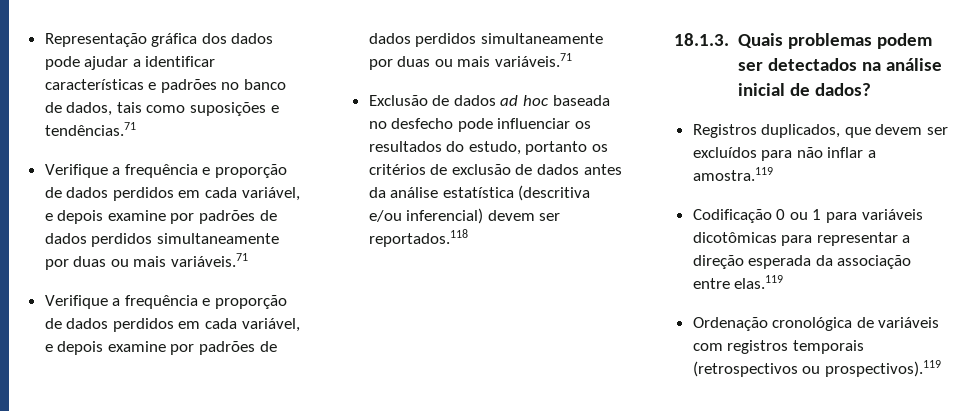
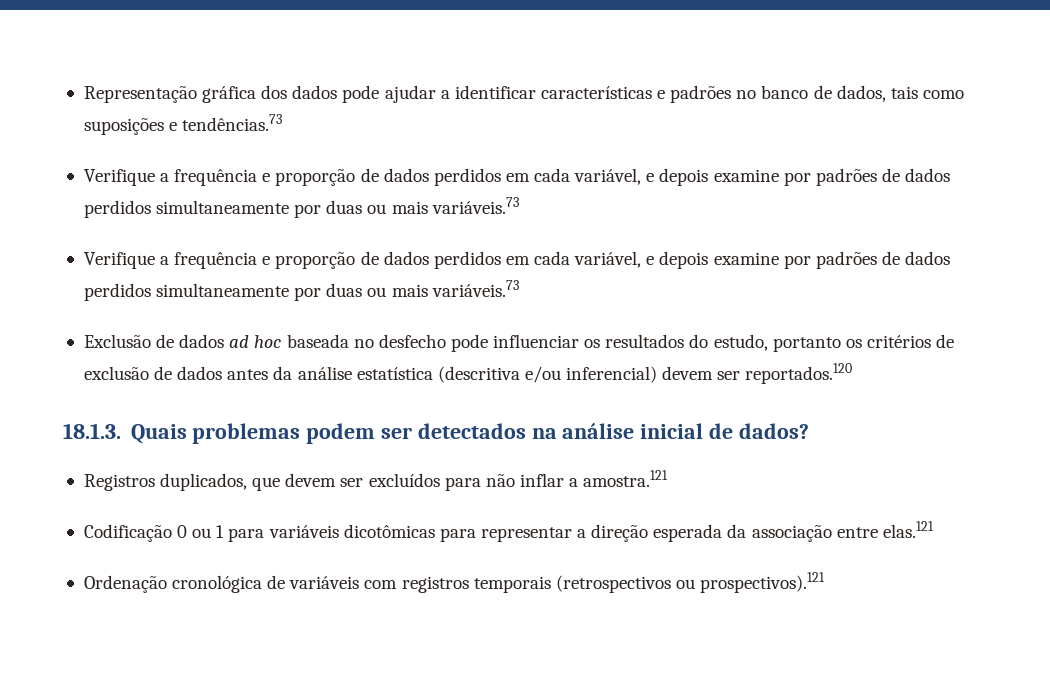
[44,122,136,136] tendências.71 -> [182,114,283,131] tendências.73
[171,253,249,267] variáveis.71 -> [431,197,519,214] variáveis.73
[495,53,573,67] variáveis.71 -> [431,280,519,297] variáveis.73
[368,229,468,247] reportados.118 -> [745,363,853,384] reportados.120
[692,167,773,181] amostra.119 -> [583,470,669,487] amostra.121
[734,275,784,289] elas.119 -> [882,521,934,538] elas.121
[824,360,941,377] prospectivos).119 -> [700,572,826,593] prospectivos).121

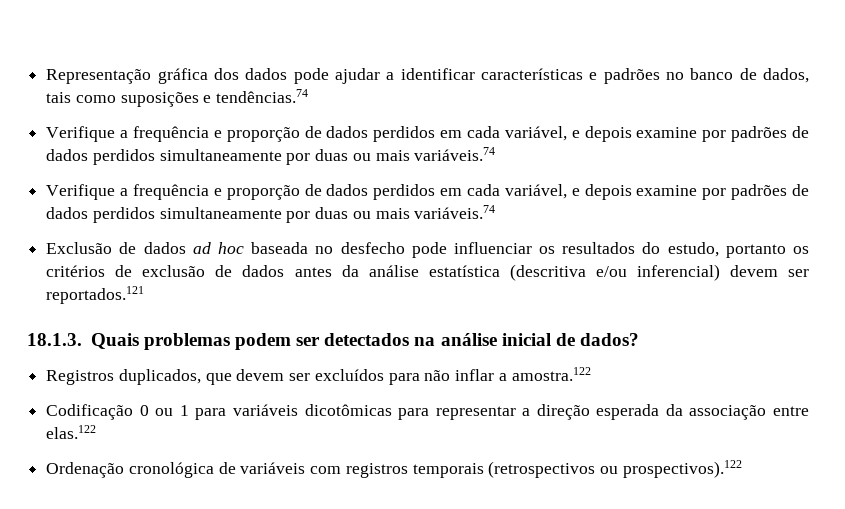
[182,114,283,131] tendências.73 -> [216,89,309,103] tendências.74
[431,197,519,214] variáveis.73 -> [414,147,496,161] variáveis.74
[431,280,519,297] variáveis.73 -> [414,205,496,219] variáveis.74
[745,363,853,384] reportados.120 -> [46,286,145,304] reportados.121
[583,470,669,487] amostra.121 -> [511,367,591,381] amostra.122
[882,521,934,538] elas.121 -> [46,425,97,439] elas.122
[700,572,826,593] prospectivos).121 -> [622,460,742,478] prospectivos).122

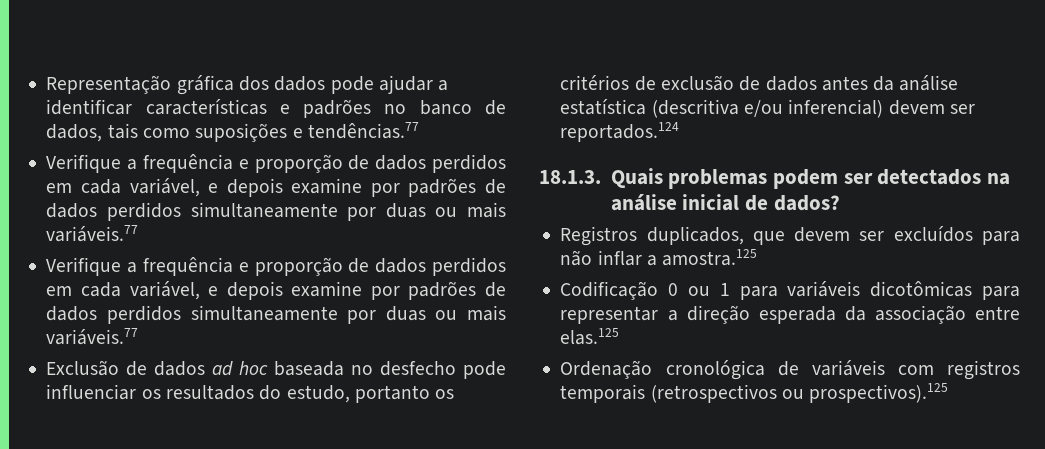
[216,89,309,103] tendências.74 -> [307,122,419,139] tendências.77
[414,147,496,161] variáveis.74 -> [46,225,139,242] variáveis.77
[414,205,496,219] variáveis.74 -> [46,328,139,345] variáveis.77
[46,286,145,304] reportados.121 -> [560,122,680,142] reportados.124
[511,367,591,381] amostra.122 -> [662,249,758,266] amostra.125
[46,425,97,439] elas.122 -> [560,328,620,345] elas.125
[622,460,742,478] prospectivos).122 -> [809,383,949,403] prospectivos).125

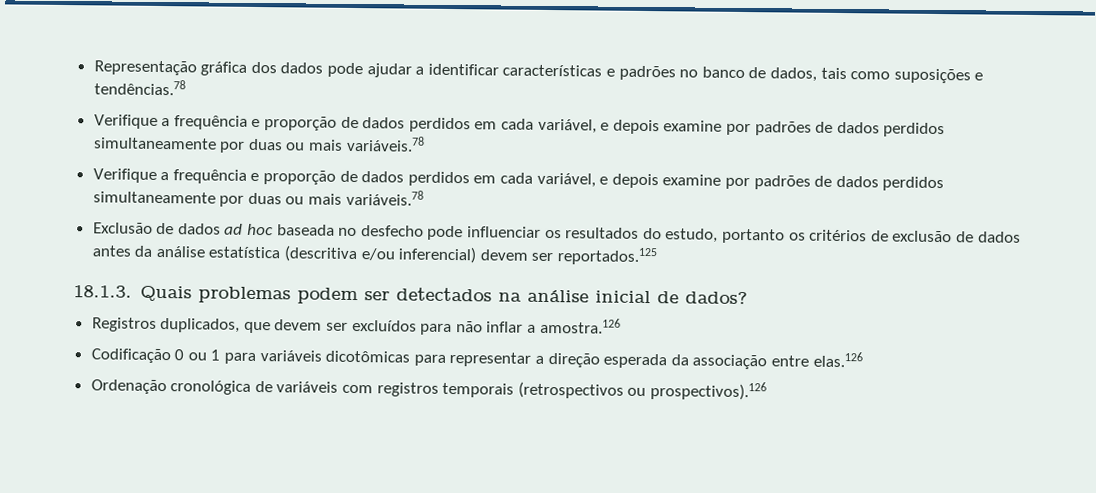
[307,122,419,139] tendências.77 -> [93,79,186,96] tendências.78
[46,225,139,242] variáveis.77 -> [345,135,425,152] variáveis.78
[46,328,139,345] variáveis.77 -> [345,189,424,206] variáveis.78
[560,122,680,142] reportados.124 -> [557,247,658,266] reportados.125
[662,249,758,266] amostra.125 -> [539,317,621,334] amostra.126
[560,328,620,345] elas.125 -> [812,351,863,368] elas.126
[809,383,949,403] prospectivos).125 -> [650,381,768,401] prospectivos).126

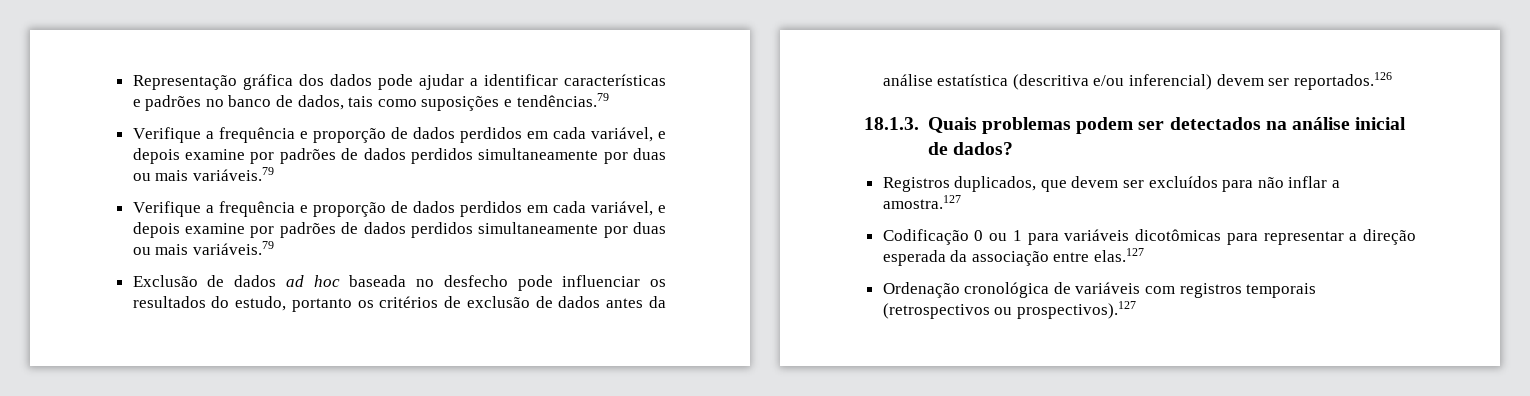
[93,79,186,96] tendências.78 -> [516,93,609,107] tendências.79
[345,135,425,152] variáveis.78 -> [192,167,274,181] variáveis.79
[345,189,424,206] variáveis.78 -> [192,241,274,255] variáveis.79
[557,247,658,266] reportados.125 -> [1293,72,1392,90] reportados.126
[539,317,621,334] amostra.126 -> [882,195,961,209] amostra.127
[812,351,863,368] elas.126 -> [1094,248,1145,262] elas.127
[650,381,768,401] prospectivos).126 -> [1016,301,1136,319] prospectivos).127

